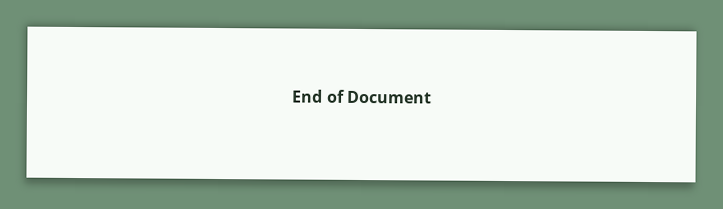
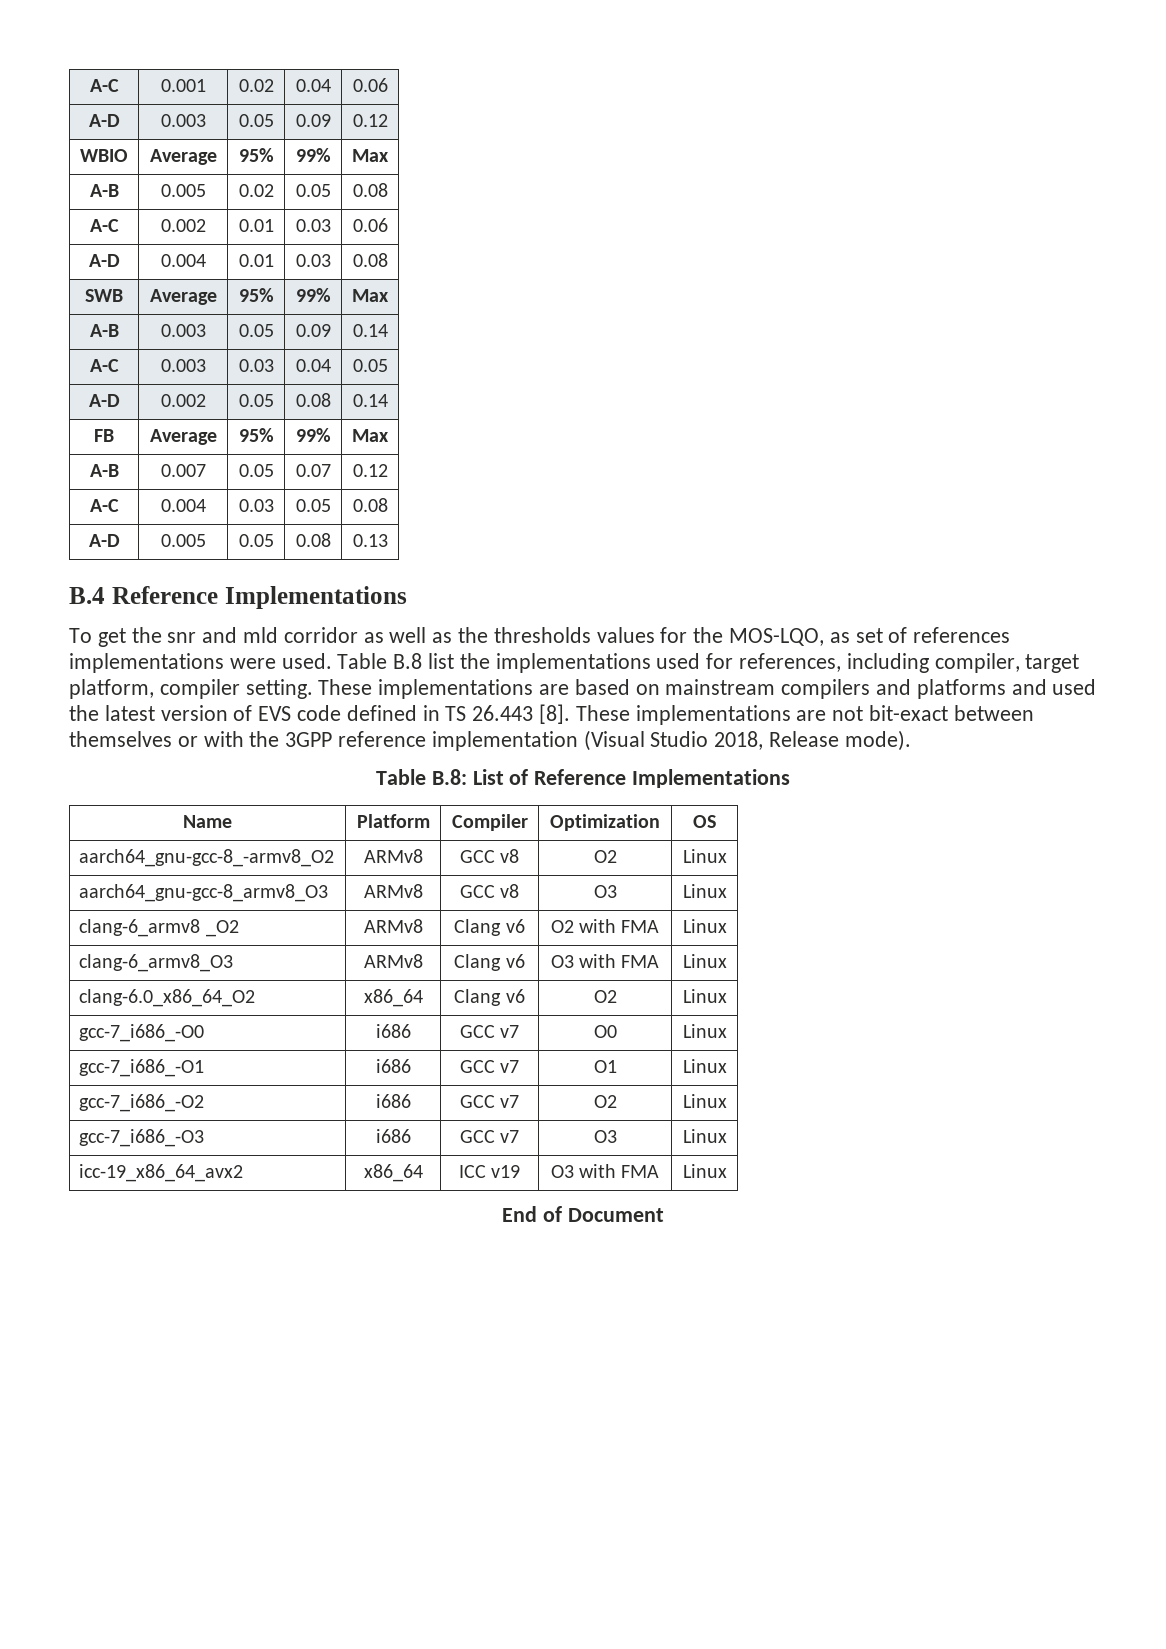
(292, 96) none -> [89,79,119,92] [160,79,206,92] [238,79,274,92] [295,79,331,92] [352,78,388,92] [88,114,120,127] [160,114,206,127] [238,114,274,127] [295,114,331,127] [352,114,388,127] [80,149,128,162] [149,149,217,165] [238,148,274,162] [295,148,331,162] [352,149,389,162] [89,184,119,197] [160,184,206,197] [238,184,274,197] [295,184,331,197] [352,183,388,197] [89,219,119,232] [160,219,206,232] [238,219,274,232] [295,219,331,232] [352,218,388,232] [88,254,120,267] [160,254,206,267] [238,254,274,267] [295,254,331,267] [352,253,388,267] [85,289,123,302] [149,289,217,305] [238,288,274,302] [295,288,331,302] [352,289,389,302] [89,324,119,337] [160,324,206,337] [238,324,274,337] [295,324,331,337] [352,324,388,337] [89,359,119,372] [160,359,206,372] [238,359,274,372] [295,359,331,372] [352,359,388,372] [88,394,120,407] [160,394,206,407] [238,394,274,407] [295,393,331,407] [352,394,388,407] [94,429,114,442] [149,429,217,445] [238,428,274,442] [295,428,331,442] [352,429,389,442] [89,464,119,477] [160,464,206,477] [238,464,274,477] [295,464,331,477] [352,464,388,477] [89,499,119,512] [160,499,206,512] [238,499,274,512] [295,499,331,512] [352,498,388,512] [88,534,120,547] [160,534,206,547] [238,534,274,547] [295,533,331,547] [352,534,388,547] [69,586,407,609] [69,627,1011,647] [69,653,1080,673] [69,679,1097,699] [69,704,1034,725] [69,730,911,751] [375,769,791,788] [183,815,232,828] [356,814,430,828] [451,814,528,831] [550,814,660,831] [693,815,716,828] [79,849,335,867] [363,849,423,863] [459,849,520,863] [593,850,617,863] [682,849,727,863] [79,884,329,902] [363,884,423,898] [459,884,520,898] [593,885,617,898] [682,884,727,898] [79,919,239,937] [363,919,423,933] [454,919,525,936] [550,919,660,933] [682,919,727,933] [79,954,234,972] [363,954,423,968] [454,954,525,971] [550,954,660,968] [682,954,727,968] [79,989,256,1007] [363,989,423,1007] [454,989,525,1006] [593,990,617,1003] [682,989,727,1003] [79,1024,205,1042] [375,1024,411,1038] [459,1025,520,1038] [593,1025,617,1038] [682,1024,727,1038] [79,1059,205,1077] [375,1059,411,1073] [459,1060,520,1073] [593,1060,617,1073] [682,1059,727,1073] [79,1094,205,1112] [375,1094,411,1108] [459,1095,520,1108] [593,1095,617,1108] [682,1094,727,1108] [79,1129,205,1147] [375,1129,411,1143] [459,1130,520,1143] [593,1130,617,1143] [682,1129,727,1143] [79,1164,244,1182] [363,1164,423,1182] [458,1165,521,1178] [550,1164,660,1178] [682,1164,727,1178] A-C | 0.001 | 0.02 | 0.04 | 0.06 // A-D | 0.003 | 0.05 | 0.09 | 0.12 // WBIO | Average | 95% | 99% | Max // A-B | 0.005 | 0.02 | 0.05 | 0.08 // A-C | 0.002 | 0.01 | 0.03 | 0.06 // A-D | 0.004 | 0.01 | 0.03 | 0.08 // SWB | Average | 95% | 99% | Max // A-B | 0.003 | 0.05 | 0.09 | 0.14 // A-C | 0.003 | 0.03 | 0.04 | 0.05 // A-D | 0.002 | 0.05 | 0.08 | 0.14 // FB | Average | 95% | 99% | Max // A-B | 0.007 | 0.05 | 0.07 | 0.12 // A-C | 0.004 | 0.03 | 0.05 | 0.08 // A-D | 0.005 | 0.05 | 0.08 | 0.13 // B.4 Reference Implementations // To get the snr and mld corridor as well as the thresholds values for the MOS-LQO, as set of references implementations were used. Table B.8 list the implementations used for references, including compiler, target platform, compiler setting. These implementations are based on mainstream compilers and platforms and used the latest version of EVS code defined in TS 26.443 [8]. These implementations are not bit-exact between themselves or with the 3GPP reference implementation (Visual Studio 2018, Release mode). // Table B.8: List of Reference Implementations // Name | Platform | Compiler | Optimization | OS // aarch64_gnu-gcc-8_-armv8_O2 | ARMv8 | GCC v8 | O2 | Linux // aarch64_gnu-gcc-8_armv8_O3 | ARMv8 | GCC v8 | O3 | Linux // clang-6_armv8 _O2 | ARMv8 | Clang v6 | O2 with FMA | Linux // clang-6_armv8_O3 | ARMv8 | Clang v6 | O3 with FMA | Linux // clang-6.0_x86_64_O2 | x86_64 | Clang v6 | O2 | Linux // gcc-7_i686_-O0 | i686 | GCC v7 | O0 | Linux // gcc-7_i686_-O1 | i686 | GCC v7 | O1 | Linux // gcc-7_i686_-O2 | i686 | GCC v7 | O2 | Linux // gcc-7_i686_-O3 | i686 | GCC v7 | O3 | Linux // icc-19_x86_64_avx2 | x86_64 | ICC v19 | O3 with FMA | Linux //

